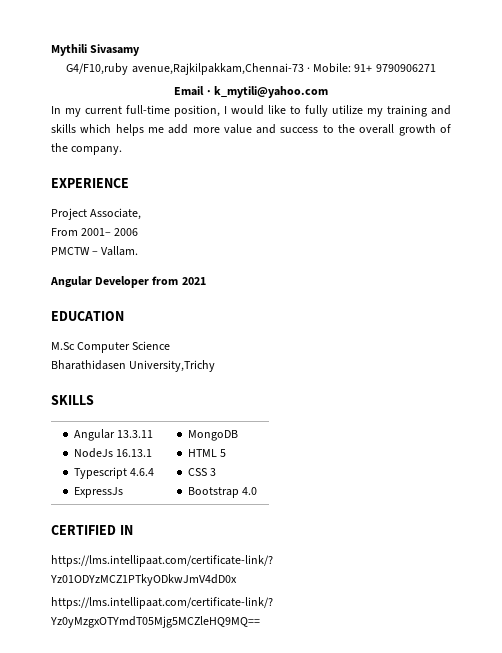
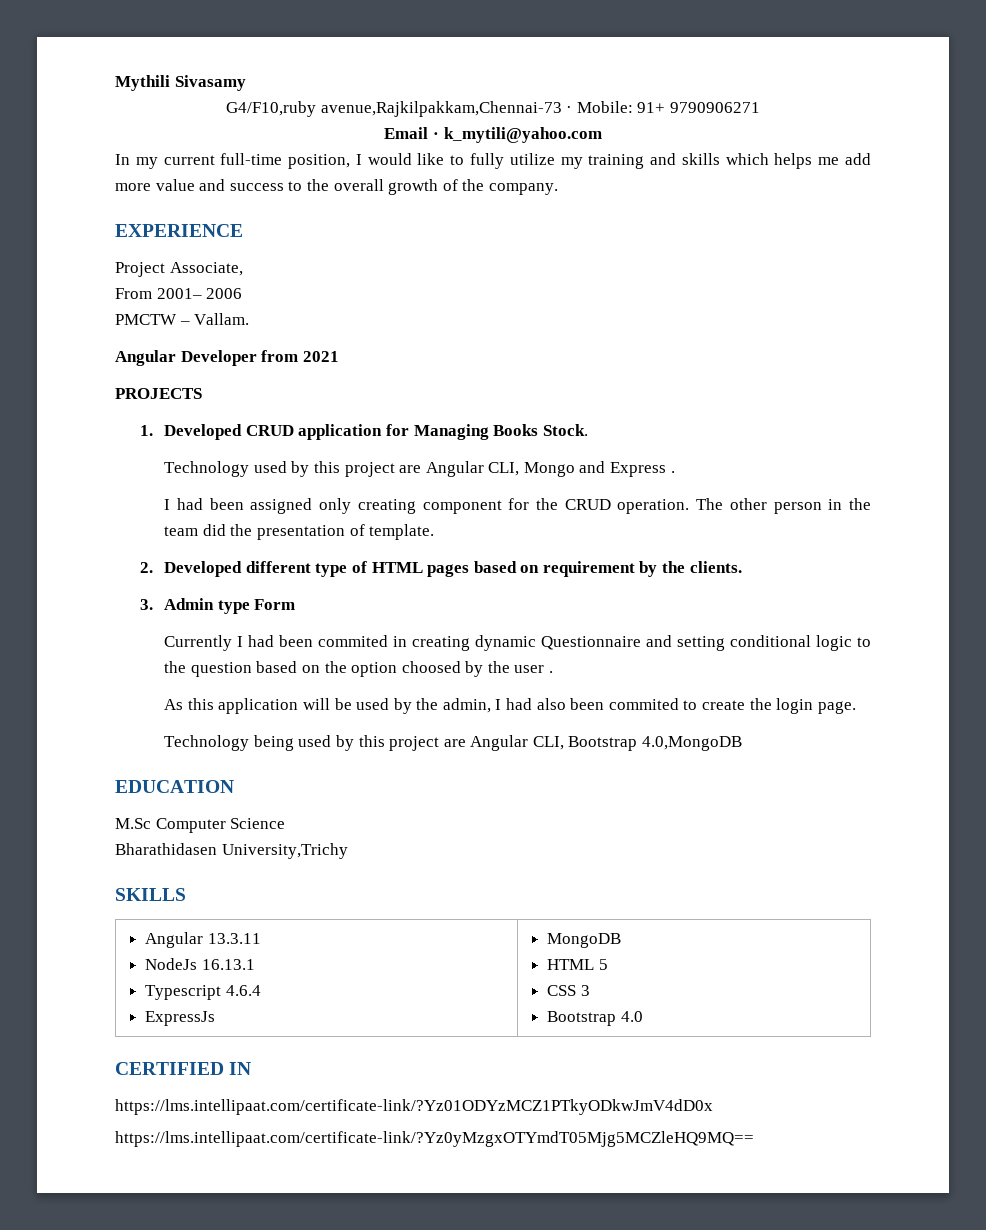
(206, 281) none -> [115,388,202,399] [139,424,588,440] [164,461,675,477] [164,498,871,514] [164,524,435,540] [139,561,742,577] [139,598,296,614] [164,635,871,651] [164,661,554,677] [164,698,856,714] [164,735,743,751] // PROJECTS // 1. Developed CRUD application for Managing Books Stock. // Technology used by this project are Angular CLI, Mongo and Express . // I had been assigned only creating component for the CRUD operation. The other person in the team did the presentation of template. // 2. Developed different type of HTML pages based on requirement by the clients. // 3. Admin type Form // Currently I had been commited in creating dynamic Questionnaire and setting conditional logic to the question based on the option choosed by the user . // As this application will be used by the admin, I had also been commited to create the login page. // Technology being used by this project are Angular CLI, Bootstrap 4.0,MongoDB

